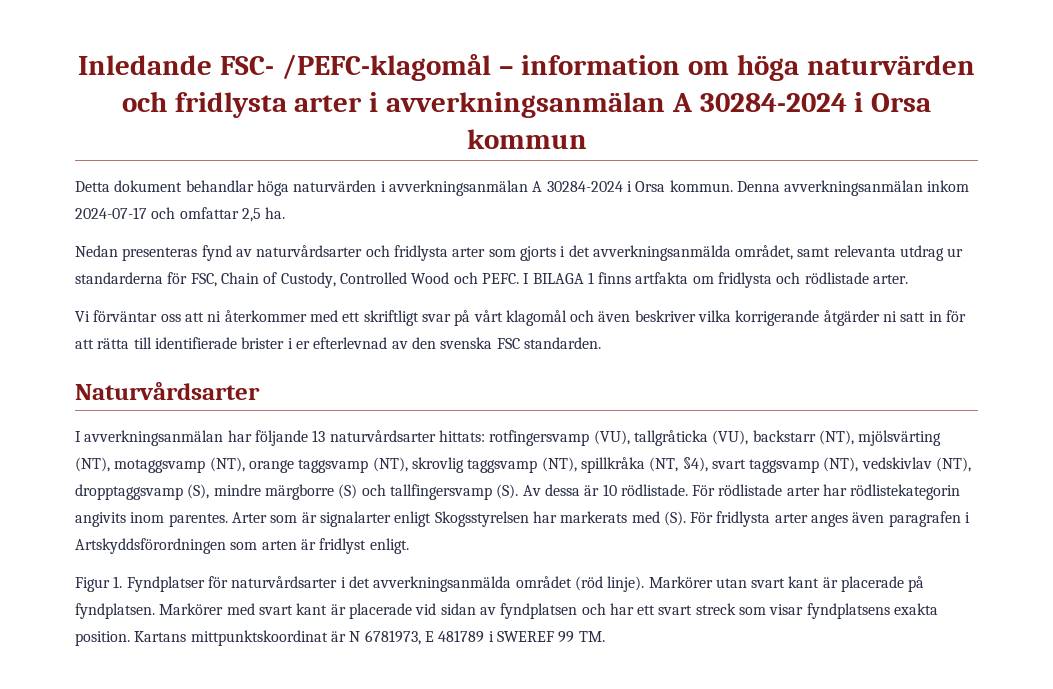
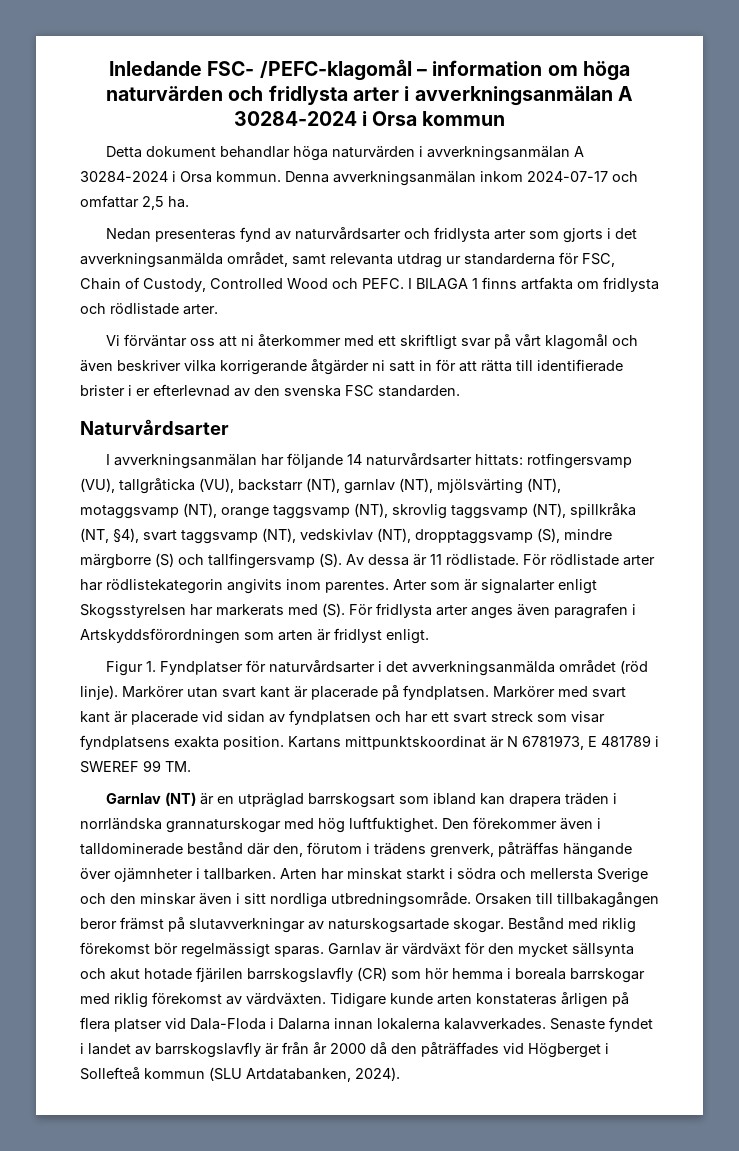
[312,430,326,442] 13 -> [346,454,362,465] 14
(854, 437) none -> [344,478,433,494] garnlav (NT),
[602,484,617,496] 10 -> [430,554,442,565] 11
(605, 636) none -> [105,792,617,808] [80,817,601,833] [80,842,632,858] [80,868,648,883] [80,892,659,908] [80,917,636,933] [80,942,634,958] [80,967,645,983] [80,992,629,1008] [80,1017,653,1032] [80,1042,609,1058] [80,1067,400,1082] // Garnlav (NT) är en utpräglad barrskogsart som ibland kan drapera träden i norrländska grannaturskogar med hög luftfuktighet. Den förekommer även i talldominerade bestånd där den, förutom i trädens grenverk, påträffas hängande över ojämnheter i tallbarken. Arten har minskat starkt i södra och mellersta Sverige och den minskar även i sitt nordliga utbredningsområde. Orsaken till tillbakagången beror främst på slutavverkningar av naturskogsartade skogar. Bestånd med riklig förekomst bör regelmässigt sparas. Garnlav är värdväxt för den mycket sällsynta och akut hotade fjärilen barrskogslavfly (CR) som hör hemma i boreala barrskogar med riklig förekomst av värdväxten. Tidigare kunde arten konstateras årligen på flera platser vid Dala-Floda i Dalarna innan lokalerna kalavverkades. Senaste fyndet i landet av barrskogslavfly är från år 2000 då den påträffades vid Högberget i Sollefteå kommun (SLU Artdatabanken, 2024).

